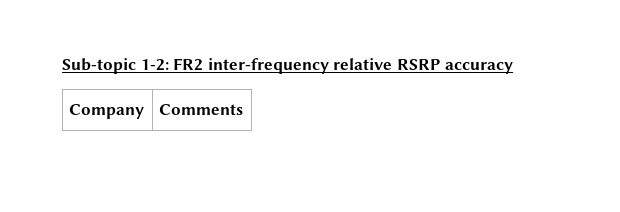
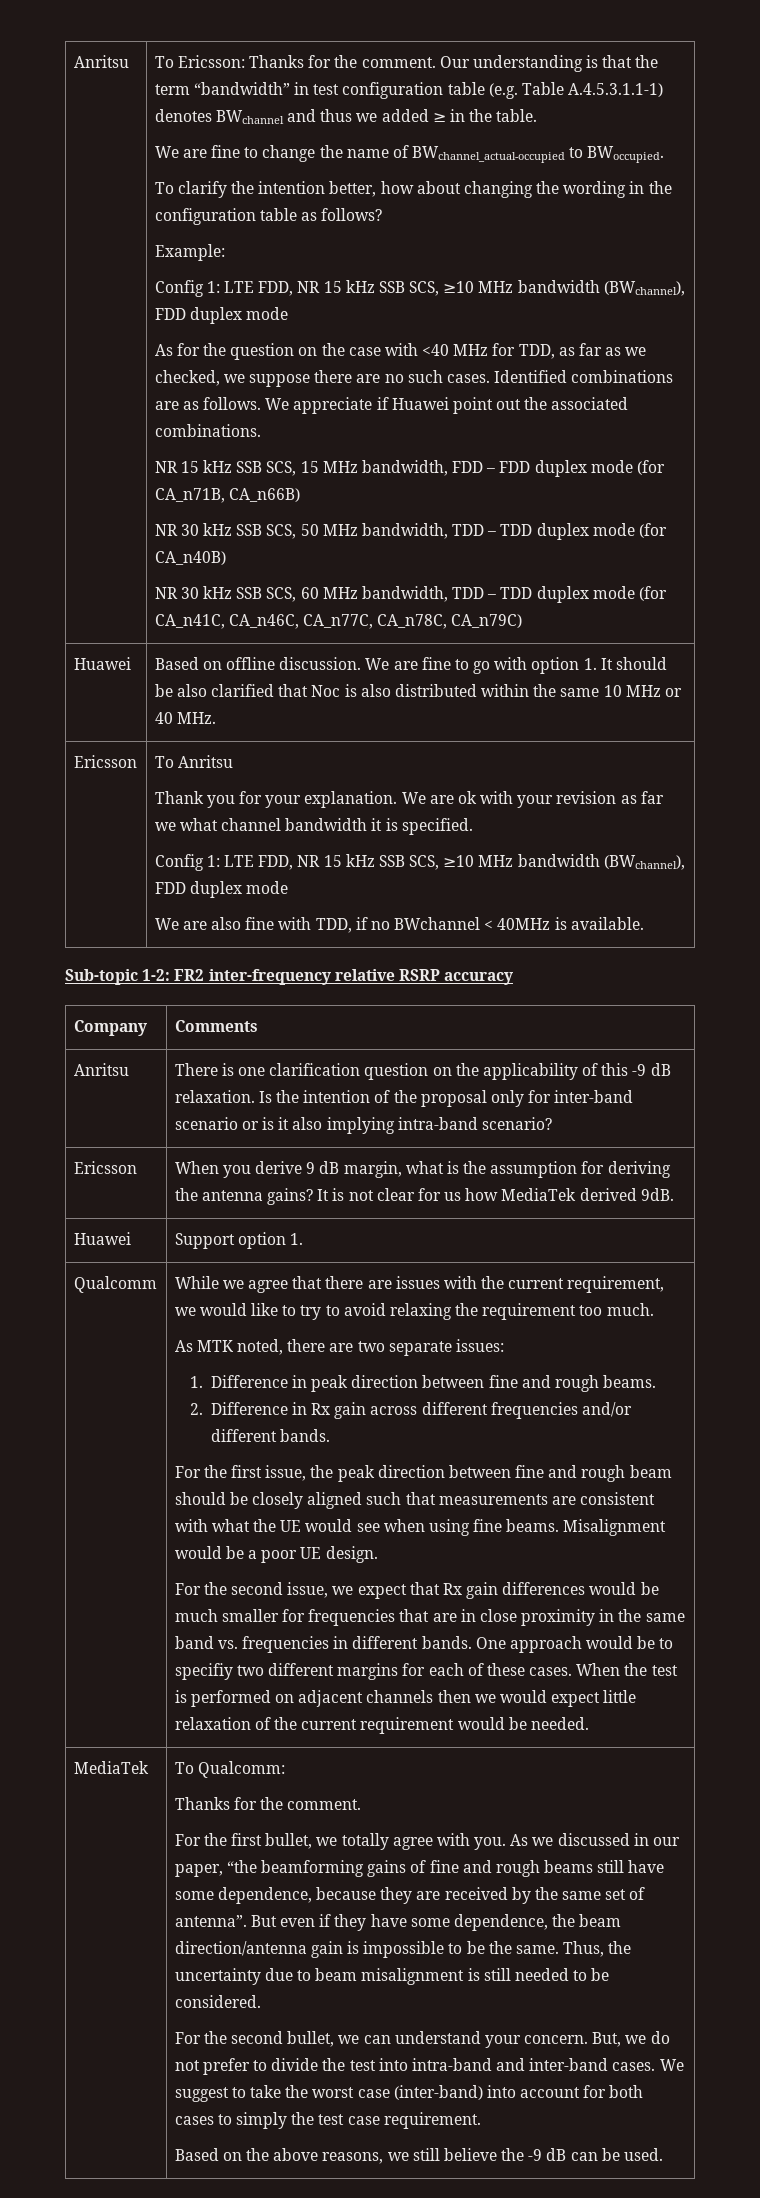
(62, 66) none -> [73,55,129,68] [154,55,659,72] [154,82,664,99] [154,109,538,124] [154,145,665,163] [154,181,672,198] [154,208,383,225] [154,244,225,261] [154,280,685,297] [154,307,288,324] [154,343,647,360] [154,370,674,387] [154,397,629,414] [154,424,261,437] [154,460,665,477] [154,488,300,503] [154,523,667,540] [154,551,226,565] [154,586,667,603] [154,614,523,629] [73,657,131,670] [154,657,667,674] [154,684,682,697] [154,712,216,724] [73,755,137,768] [154,755,233,768] [154,791,664,808] [154,818,473,835] [154,854,685,871] [154,881,288,898] [154,917,644,933] Anritsu | To Ericsson: Thanks for the comment. Our understanding is that the term “bandwidth” in test configuration table (e.g. Table A.4.5.3.1.1-1) denotes BWchannel and thus we added ≥ in the table. // We are fine to change the name of BWchannel_actual-occupied to BWoccupied. // To clarify the intention better, how about changing the wording in the configuration table as follows? // Example: // Config 1: LTE FDD, NR 15 kHz SSB SCS, ≥10 MHz bandwidth (BWchannel), FDD duplex mode // As for the question on the case with <40 MHz for TDD, as far as we checked, we suppose there are no such cases. Identified combinations are as follows. We appreciate if Huawei point out the associated combinations. // NR 15 kHz SSB SCS, 15 MHz bandwidth, FDD – FDD duplex mode (for CA_n71B, CA_n66B) // NR 30 kHz SSB SCS, 50 MHz bandwidth, TDD – TDD duplex mode (for CA_n40B) // NR 30 kHz SSB SCS, 60 MHz bandwidth, TDD – TDD duplex mode (for CA_n41C, CA_n46C, CA_n77C, CA_n78C, CA_n79C) // Huawei | Based on offline discussion. We are fine to go with option 1. It should be also clarified that Noc is also distributed within the same 10 MHz or 40 MHz. // Ericsson | To Anritsu // Thank you for your explanation. We are ok with your revision as far we what channel bandwidth it is specified. // Config 1: LTE FDD, NR 15 kHz SSB SCS, ≥10 MHz bandwidth (BWchannel), FDD duplex mode // We are also fine with TDD, if no BWchannel < 40MHz is available. //
(244, 109) none -> [73,1063,129,1076] [174,1063,671,1080] [174,1090,634,1107] [174,1117,552,1134] [73,1161,137,1174] [174,1161,671,1178] [174,1188,674,1205] [73,1232,131,1245] [174,1232,303,1249] [73,1276,157,1293] [174,1276,665,1293] [174,1303,654,1320] [174,1339,504,1356] [189,1375,657,1392] [189,1402,633,1419] [210,1429,330,1442] [174,1465,672,1482] [174,1492,656,1509] [174,1519,667,1536] [174,1546,378,1563] [174,1582,659,1599] [174,1609,685,1626] [174,1636,674,1653] [174,1663,678,1680] [174,1690,637,1707] [174,1717,589,1734] [73,1761,149,1774] [174,1761,285,1778] [174,1797,362,1810] [174,1833,680,1850] [174,1860,665,1877] [174,1887,646,1904] [174,1914,622,1931] [174,1941,632,1958] [174,1968,610,1985] [174,1995,261,2008] [174,2031,670,2048] [174,2058,684,2075] [174,2085,644,2102] [174,2112,481,2129] [174,2148,663,2164] // Anritsu | There is one clarification question on the applicability of this -9 dB relaxation. Is the intention of the proposal only for inter-band scenario or is it also implying intra-band scenario? // Ericsson | When you derive 9 dB margin, what is the assumption for deriving the antenna gains? It is not clear for us how MediaTek derived 9dB. // Huawei | Support option 1. // Qualcomm | While we agree that there are issues with the current requirement, we would like to try to avoid relaxing the requirement too much. // As MTK noted, there are two separate issues: // 1. Difference in peak direction between fine and rough beams. // 2. Difference in Rx gain across different frequencies and/or different bands. // For the first issue, the peak direction between fine and rough beam should be closely aligned such that measurements are consistent with what the UE would see when using fine beams. Misalignment would be a poor UE design. // For the second issue, we expect that Rx gain differences would be much smaller for frequencies that are in close proximity in the same band vs. frequencies in different bands. One approach would be to specifiy two different margins for each of these cases. When the test is performed on adjacent channels then we would expect little relaxation of the current requirement would be needed. // MediaTek | To Qualcomm: // Thanks for the comment. // For the first bullet, we totally agree with you. As we discussed in our paper, “the beamforming gains of fine and rough beams still have some dependence, because they are received by the same set of antenna”. But even if they have some dependence, the beam direction/antenna gain is impossible to be the same. Thus, the uncertainty due to beam misalignment is still needed to be considered. // For the second bullet, we can understand your concern. But, we do not prefer to divide the test into intra-band and inter-band cases. We suggest to take the worst case (inter-band) into account for both cases to simply the test case requirement. // Based on the above reasons, we still believe the -9 dB can be used.

